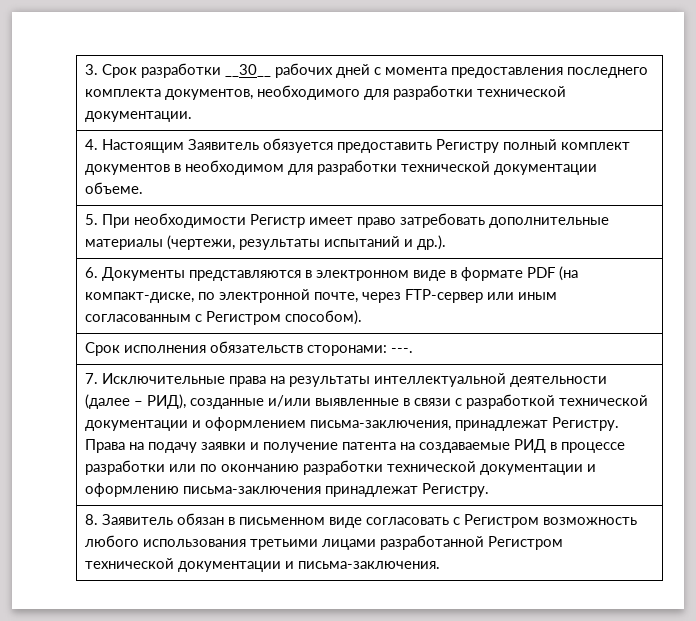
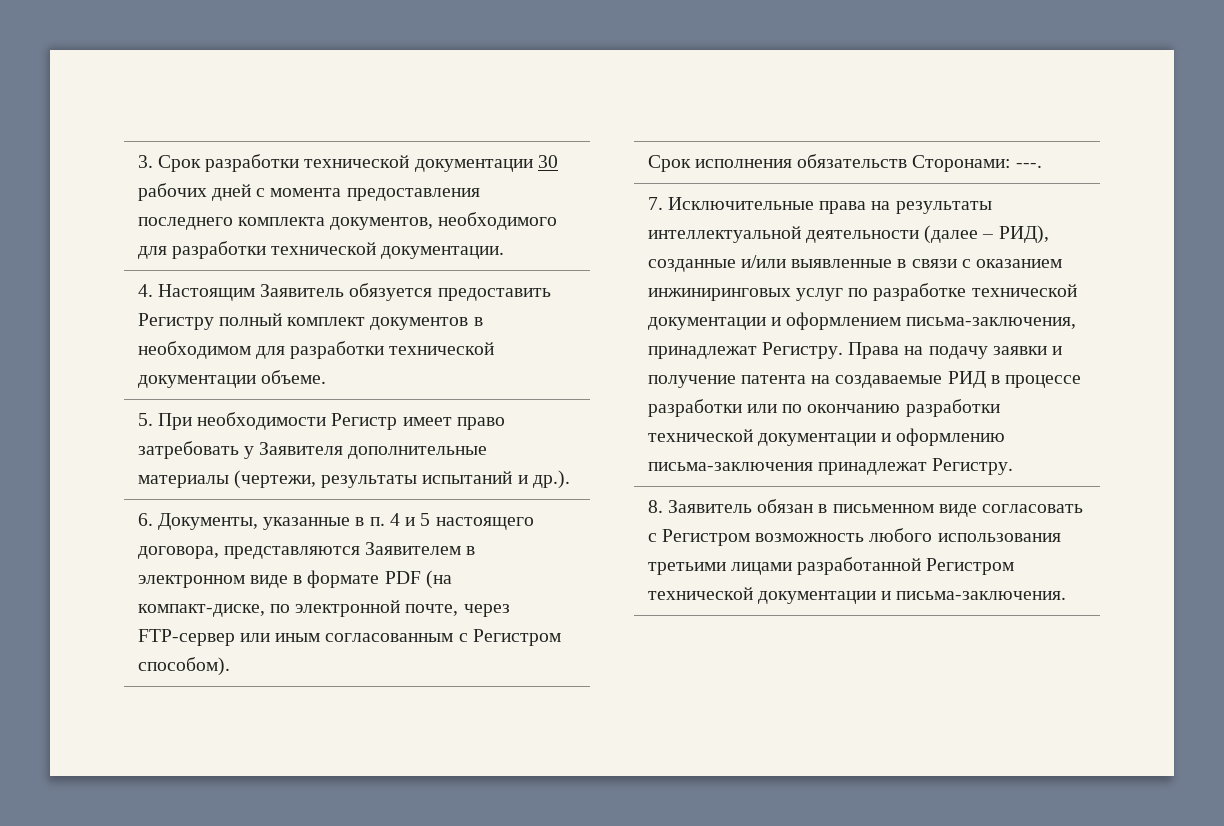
[225,64,272,77] __30__ -> [304,155,558,172] технической документации 30
(486, 220) none -> [243,442,344,459] у Заявителя
[102,267,302,281] Документы представляются -> [157,513,534,530] [137,542,462,559] Документы, указанные в п. 4 и 5 настоящего договора, представляются Заявителем
[307,345,388,356] сторонами: -> [912,155,1011,172] Сторонами:
[466,394,556,409] разработкой -> [976,259,1063,268] [647,283,967,301] оказанием инжиниринговых услуг по разработке

